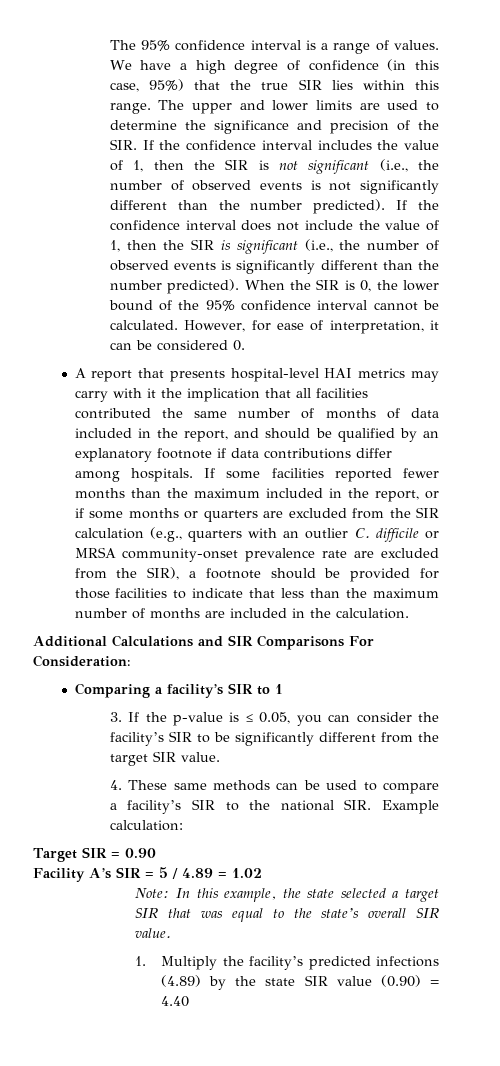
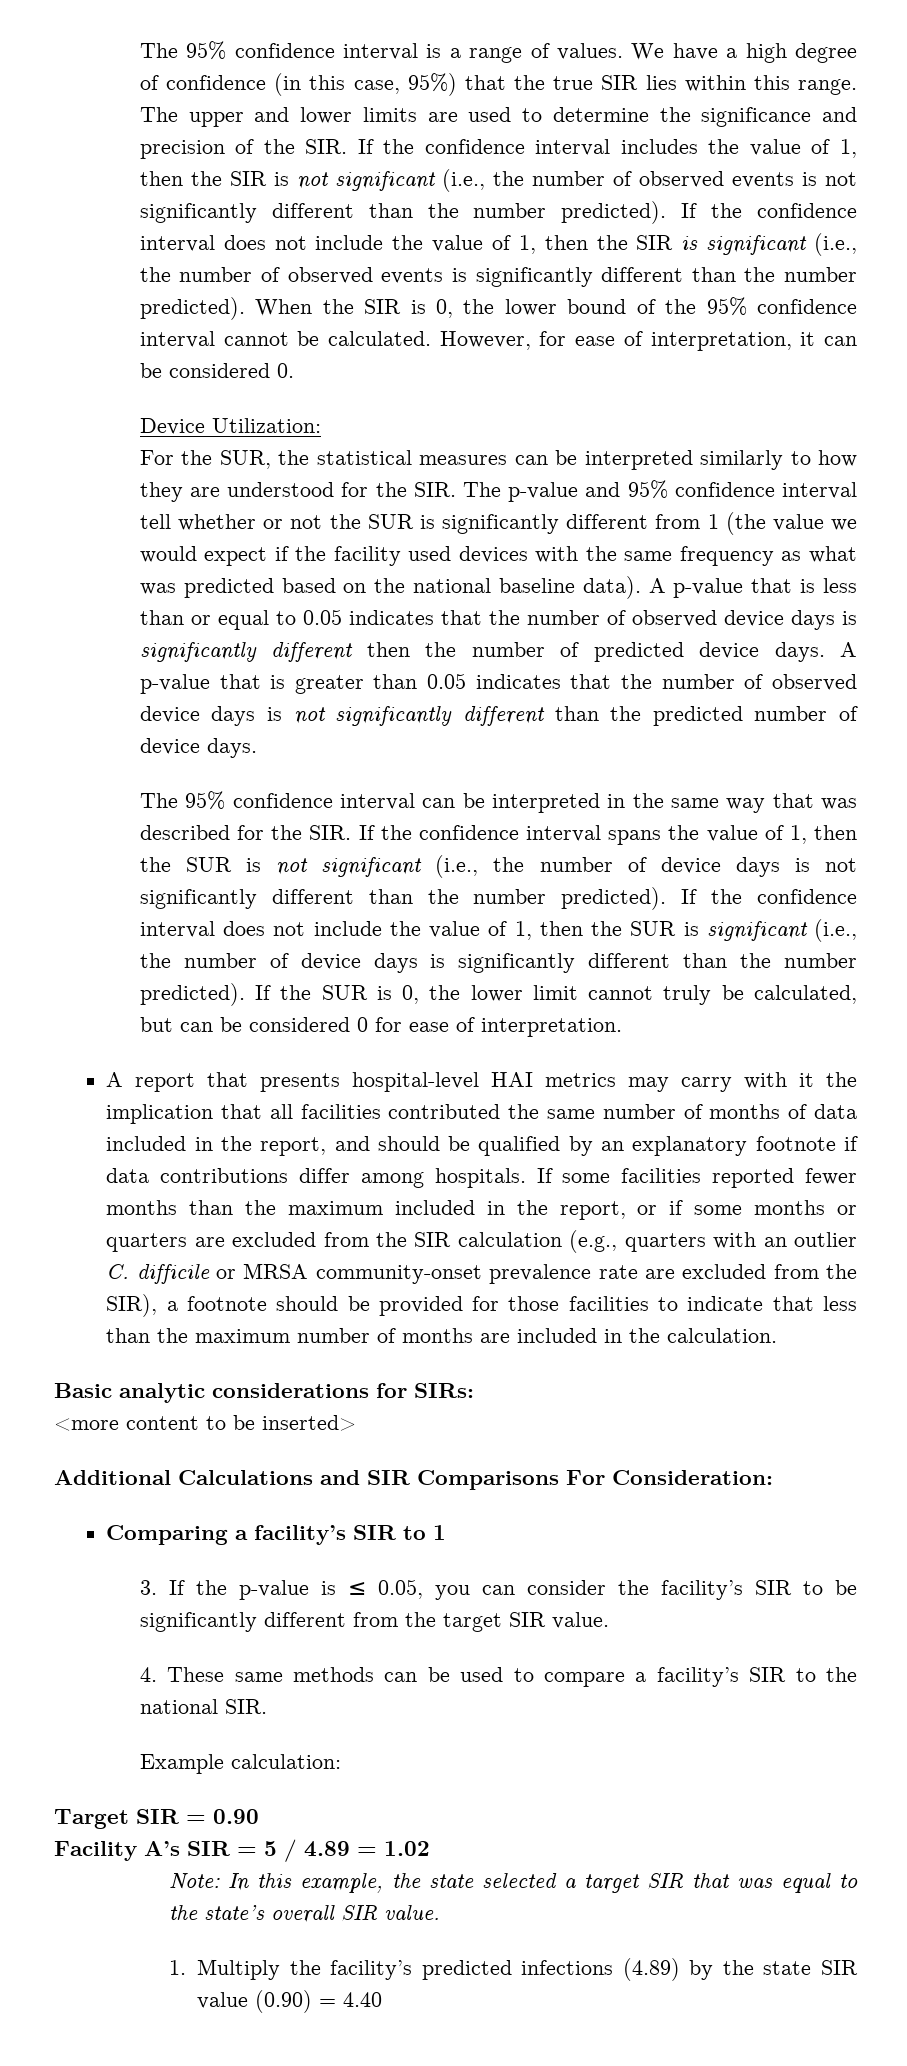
(245, 345) none -> [139,418,321,435] [139,450,857,470] [139,480,858,502] [139,512,857,535] [139,546,857,566] [139,576,858,599] [139,609,857,630] [139,642,857,662] [139,673,857,694] [139,706,859,726] [139,738,257,758] [139,791,858,813] [139,825,857,845] [139,855,858,878] [139,887,858,910] [139,919,858,942] [139,953,857,973] [139,983,857,1006] [139,1017,622,1037] // Device Utilization: // For the SUR, the statistical measures can be interpreted similarly to how they are understood for the SIR. The p-value and 95% confidence interval tell whether or not the SUR is significantly different from 1 (the value we would expect if the facility used devices with the same frequency as what was predicted based on the national baseline data). A p-value that is less than or equal to 0.05 indicates that the number of observed device days is significantly different then the number of predicted device days. A p-value that is greater than 0.05 indicates that the number of observed device days is not significantly different than the predicted number of device days. // The 95% confidence interval can be interpreted in the same way that was described for the SIR. If the confidence interval spans the value of 1, then the SUR is not significant (i.e., the number of device days is not significantly different than the number predicted). If the confidence interval does not include the value of 1, then the SUR is significant (i.e., the number of device days is significantly different than the number predicted). If the SUR is 0, the lower limit cannot truly be calculated, but can be considered 0 for ease of interpretation.
(409, 613) none -> [54,1383,474,1403] [54,1415,356,1431] // Basic analytic considerations for SIRs: // <more content to be inserted>
(372, 804) none -> (267, 1706) //

